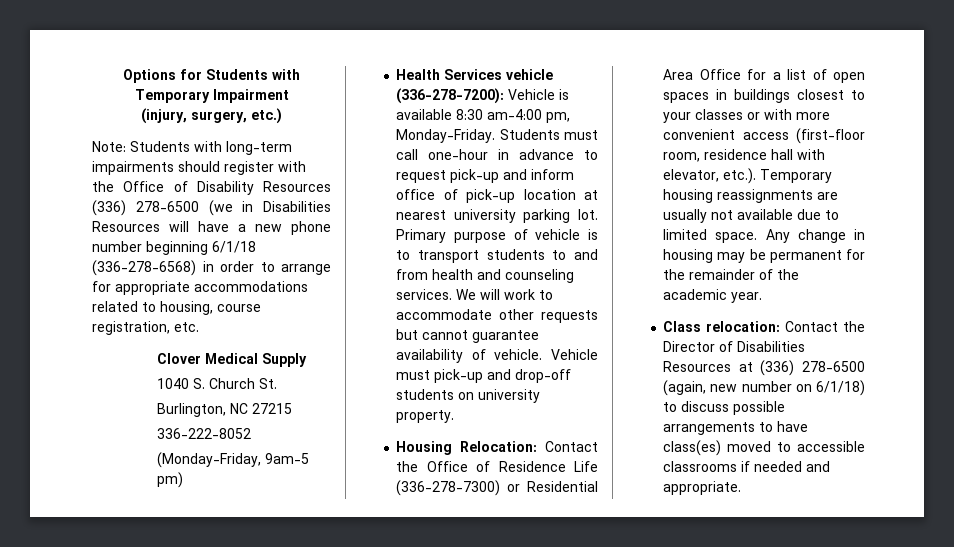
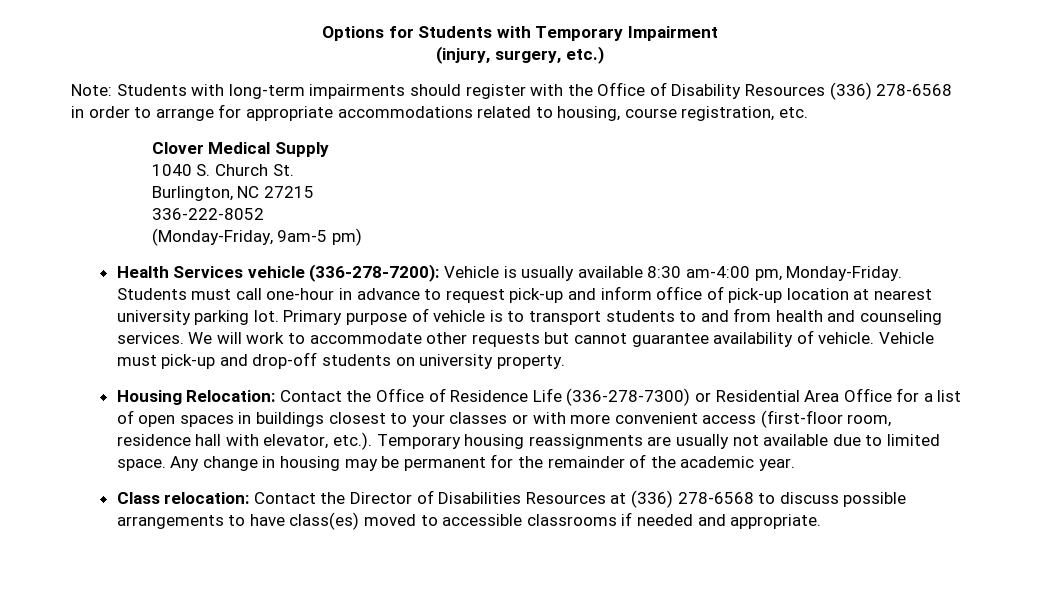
[135,200,331,216] [92,221,331,235] [92,241,256,255] [92,260,196,276] 278-6500 (we in Disabilities Resources will have a new phone number beginning 6/1/18 (336-278-6568) -> [876,84,953,96] 278-6568
(570, 94) none -> [521,266,575,281] usually
[802,361,865,372] [663,380,865,396] 278-6500 (again, new number on 6/1/18) -> [677,492,754,504] 278-6568

